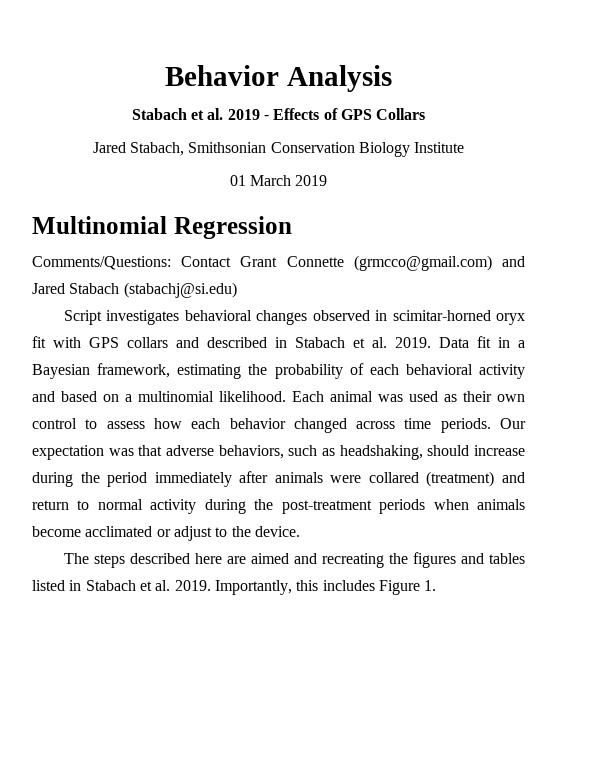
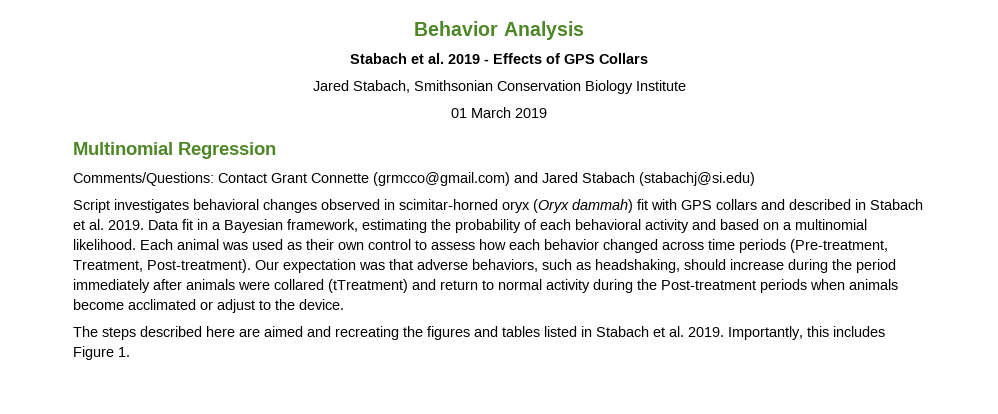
(525, 319) none -> [533,199,633,213] (Oryx dammah)
[440,418,491,433] periods. -> [739,239,888,253] [73,259,251,273] periods (Pre-treatment, Treatment, Post-treatment).
[426,471,495,487] (treatment) -> [328,279,408,293] (tTreatment)
[281,500,372,514] post-treatment -> [661,280,756,290] Post-treatment

